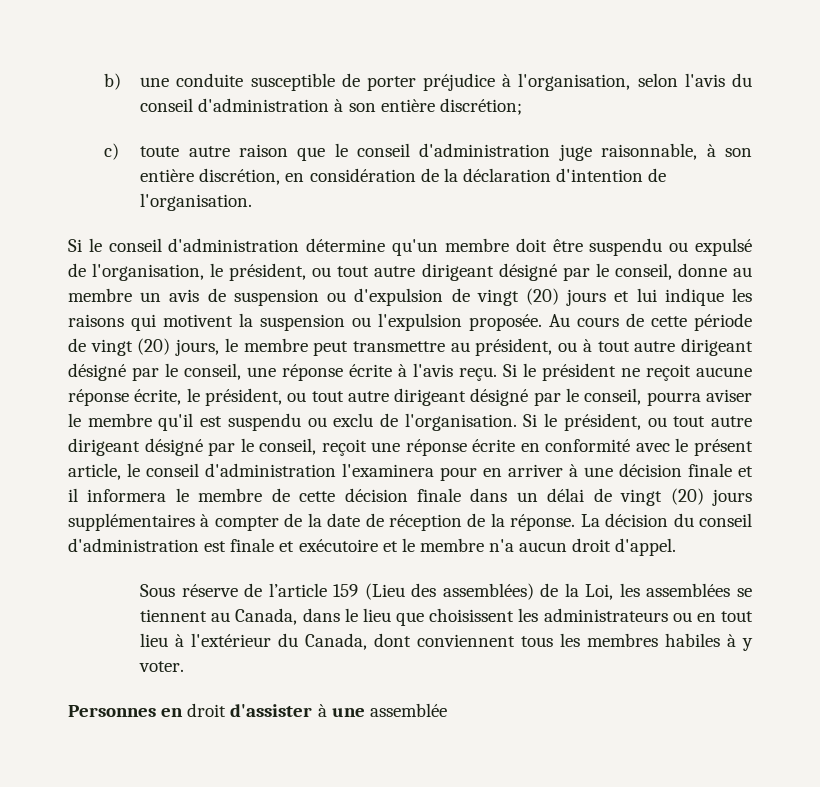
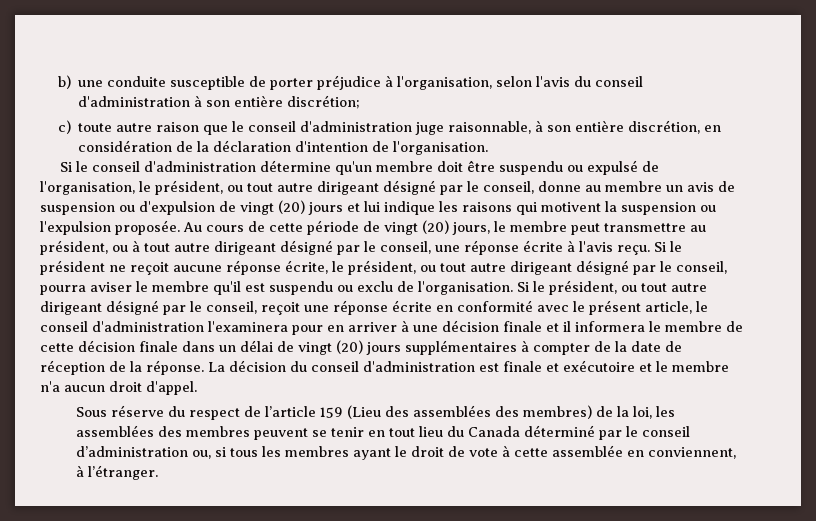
(238, 590) none -> [167,406,240,420] du respect
[442,583,614,600] assemblées) de la Loi, -> [412,405,652,419] assemblées des membres) de la loi,
[737,588,753,597] [140,608,753,626] [140,633,753,651] [139,661,185,672] [68,703,447,717] se tiennent au Canada, dans le lieu que choisissent les administrateurs ou en tout lieu à l'extérieur du Canada, dont conviennent tous les membres habiles à y voter. // Personnes en droit d'assister à une assemblée -> [157,425,690,440] [75,445,736,460] [75,465,158,480] des membres peuvent se tenir en tout lieu du Canada déterminé par le conseil d’administration ou, si tous les membres ayant le droit de vote à cette assemblée en conviennent, à l’étranger.

